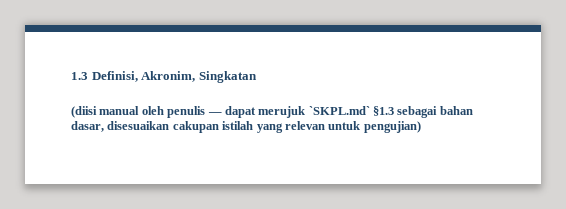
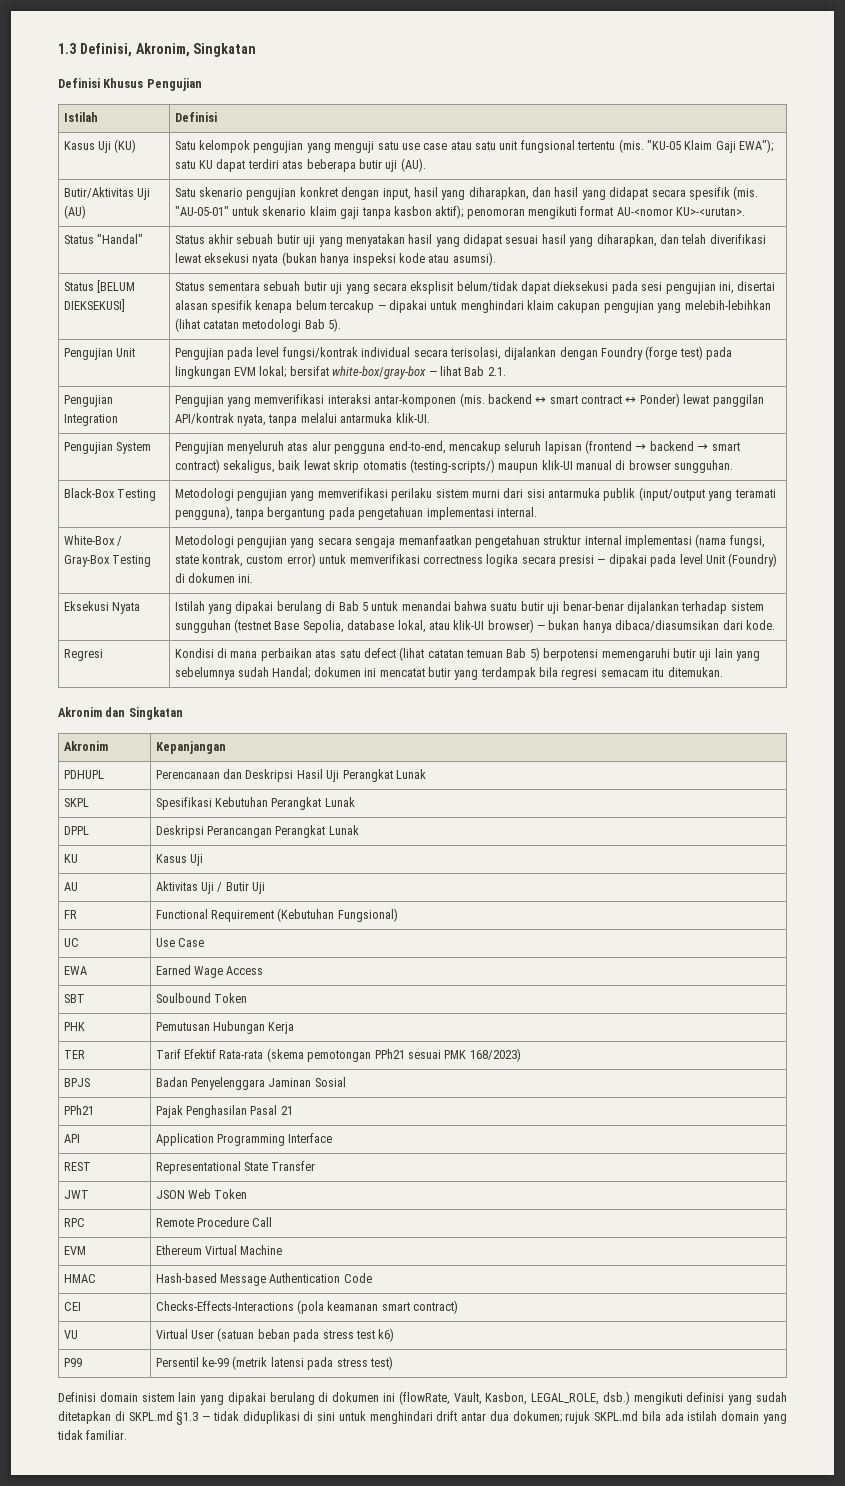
[71,106,473,118] [71,121,421,133] (diisi manual oleh penulis — dapat merujuk `SKPL.md` §1.3 sebagai bahan dasar, disesuaikan cakupan istilah yang relevan untuk pengujian) -> [58,78,202,91] [63,112,98,122] [174,112,217,122] [63,139,137,153] [174,139,774,153] [174,158,426,172] [63,187,151,200] [63,205,86,219] [174,186,759,200] [174,205,746,219] [63,234,144,244] [174,234,766,247] [174,252,496,266] [63,280,136,293] [63,299,125,312] [174,281,776,294] [174,300,771,313] [174,318,342,332] [63,348,136,360] [174,346,733,360] [174,366,506,379] [63,395,113,407] [63,414,118,426] [174,393,764,407] [174,413,430,426] [63,442,152,454] [174,440,740,454] [174,459,734,473] [63,488,157,501] [174,487,776,501] [174,506,537,520] [63,535,123,546] [63,555,152,567] [174,534,765,548] [174,553,778,567] [174,573,254,583] [63,601,141,614] [174,601,764,614] [174,619,775,633] [63,649,103,661] [174,647,761,661] [174,667,723,680] [58,707,183,720] [63,741,108,751] [155,741,226,754] [63,770,104,779] [155,769,426,782] [63,798,89,807] [155,797,355,810] [63,826,89,835] [155,825,359,838] [63,854,78,863] [155,854,204,866] [63,882,78,891] [155,881,266,894] [63,910,77,919] [155,908,398,922] [63,938,79,947] [155,938,205,947] [63,966,87,975] [155,965,264,978] [63,994,85,1003] [155,993,248,1003] [63,1022,85,1031] [155,1021,295,1034] [63,1050,85,1059] [155,1048,521,1062] [63,1078,90,1087] [155,1077,346,1090] [63,1105,94,1115] [155,1105,293,1118] [63,1134,80,1143] [155,1133,333,1146] [63,1162,91,1171] [155,1161,316,1174] [63,1190,89,1199] [155,1189,248,1199] [63,1218,85,1227] [155,1217,273,1227] [63,1246,86,1255] [155,1245,283,1255] [63,1274,96,1283] [155,1273,372,1286] [63,1302,81,1311] [155,1300,459,1314] [63,1330,78,1339] [155,1328,395,1342] [63,1358,82,1367] [155,1356,393,1370] [58,1391,788,1405] [58,1411,788,1425] [57,1430,128,1440] Definisi Khusus Pengujian // Istilah | Definisi // Kasus Uji (KU) | Satu kelompok pengujian yang menguji satu use case atau satu unit fungsional tertentu (mis. "KU-05 Klaim Gaji EWA"); satu KU dapat terdiri atas beberapa butir uji (AU). // Butir/Aktivitas Uji (AU) | Satu skenario pengujian konkret dengan input, hasil yang diharapkan, dan hasil yang didapat secara spesifik (mis. "AU-05-01" untuk skenario klaim gaji tanpa kasbon aktif); penomoran mengikuti format AU-<nomor KU>-<urutan>. // Status "Handal" | Status akhir sebuah butir uji yang menyatakan hasil yang didapat sesuai hasil yang diharapkan, dan telah diverifikasi lewat eksekusi nyata (bukan hanya inspeksi kode atau asumsi). // Status [BELUM DIEKSEKUSI] | Status sementara sebuah butir uji yang secara eksplisit belum/tidak dapat dieksekusi pada sesi pengujian ini, disertai alasan spesifik kenapa belum tercakup — dipakai untuk menghindari klaim cakupan pengujian yang melebih-lebihkan (lihat catatan metodologi Bab 5). // Pengujian Unit | Pengujian pada level fungsi/kontrak individual secara terisolasi, dijalankan dengan Foundry (forge test) pada lingkungan EVM lokal; bersifat white-box/gray-box — lihat Bab 2.1. // Pengujian Integration | Pengujian yang memverifikasi interaksi antar-komponen (mis. backend ↔ smart contract ↔ Ponder) lewat panggilan API/kontrak nyata, tanpa melalui antarmuka klik-UI. // Pengujian System | Pengujian menyeluruh atas alur pengguna end-to-end, mencakup seluruh lapisan (frontend → backend → smart contract) sekaligus, baik lewat skrip otomatis (testing-scripts/) maupun klik-UI manual di browser sungguhan. // Black-Box Testing | Metodologi pengujian yang memverifikasi perilaku sistem murni dari sisi antarmuka publik (input/output yang teramati pengguna), tanpa bergantung pada pengetahuan implementasi internal. // White-Box / Gray-Box Testing | Metodologi pengujian yang secara sengaja memanfaatkan pengetahuan struktur internal implementasi (nama fungsi, state kontrak, custom error) untuk memverifikasi correctness logika secara presisi — dipakai pada level Unit (Foundry) di dokumen ini. // Eksekusi Nyata | Istilah yang dipakai berulang di Bab 5 untuk menandai bahwa suatu butir uji benar-benar dijalankan terhadap sistem sungguhan (testnet Base Sepolia, database lokal, atau klik-UI browser) — bukan hanya dibaca/diasumsikan dari kode. // Regresi | Kondisi di mana perbaikan atas satu defect (lihat catatan temuan Bab 5) berpotensi memengaruhi butir uji lain yang sebelumnya sudah Handal; dokumen ini mencatat butir yang terdampak bila regresi semacam itu ditemukan. // Akronim dan Singkatan // Akronim | Kepanjangan // PDHUPL | Perencanaan dan Deskripsi Hasil Uji Perangkat Lunak // SKPL | Spesifikasi Kebutuhan Perangkat Lunak // DPPL | Deskripsi Perancangan Perangkat Lunak // KU | Kasus Uji // AU | Aktivitas Uji / Butir Uji // FR | Functional Requirement (Kebutuhan Fungsional) // UC | Use Case // EWA | Earned Wage Access // SBT | Soulbound Token // PHK | Pemutusan Hubungan Kerja // TER | Tarif Efektif Rata-rata (skema pemotongan PPh21 sesuai PMK 168/2023) // BPJS | Badan Penyelenggara Jaminan Sosial // PPh21 | Pajak Penghasilan Pasal 21 // API | Application Programming Interface // REST | Representational State Transfer // JWT | JSON Web Token // RPC | Remote Procedure Call // EVM | Ethereum Virtual Machine // HMAC | Hash-based Message Authentication Code // CEI | Checks-Effects-Interactions (pola keamanan smart contract) // VU | Virtual User (satuan beban pada stress test k6) // P99 | Persentil ke-99 (metrik latensi pada stress test) // Definisi domain sistem lain yang dipakai berulang di dokumen ini (flowRate, Vault, Kasbon, LEGAL_ROLE, dsb.) mengikuti definisi yang sudah ditetapkan di SKPL.md §1.3 — tidak diduplikasi di sini untuk menghindari drift antar dua dokumen; rujuk SKPL.md bila ada istilah domain yang tidak familiar.

